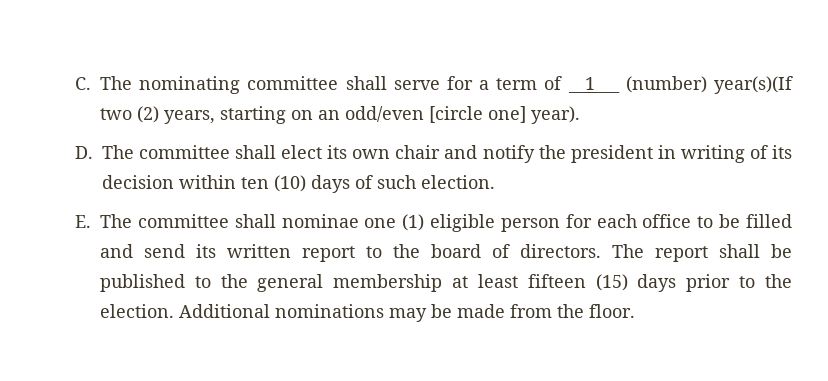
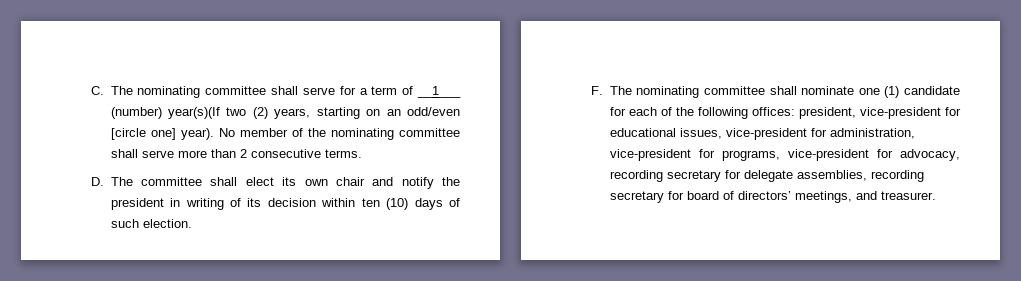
(580, 115) none -> [218,128,461,140] [110,149,362,158] No member of the nominating committee shall serve more than 2 consecutive terms.
[74,214,359,228] E. The committee shall nominae -> [591,86,855,98] F. The nominating committee shall nominate
[430,214,793,232] [99,244,792,262] [99,274,792,292] [99,304,635,322] eligible person for each office to be filled and send its written report to the board of directors. The report shall be published to the general membership at least fifteen (15) days prior to the election. Additional nominations may be made from the floor. -> [904,86,960,95] [609,107,961,119] [609,128,915,140] [609,149,960,161] [609,170,924,182] [609,191,936,203] candidate for each of the following offices: president, vice-president for educational issues, vice-president for administration, vice-president for programs, vice-president for advocacy, recording secretary for delegate assemblies, recording secretary for board of directors’ meetings, and treasurer.

